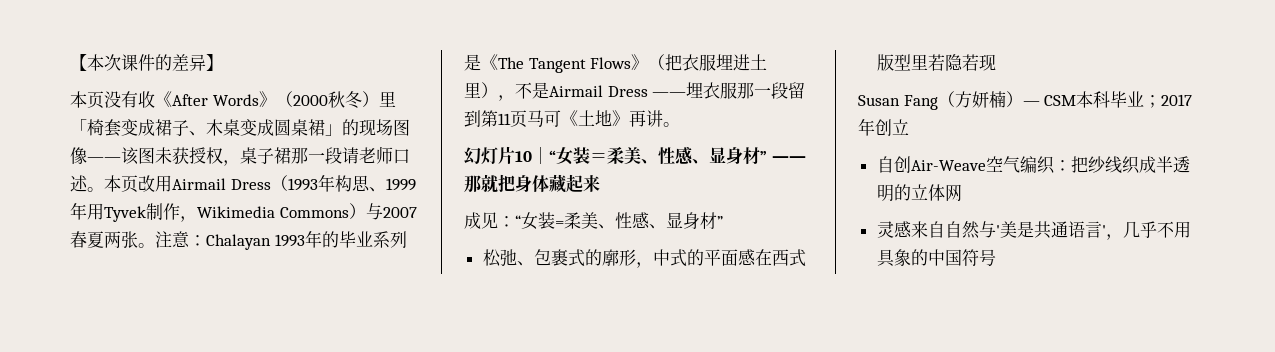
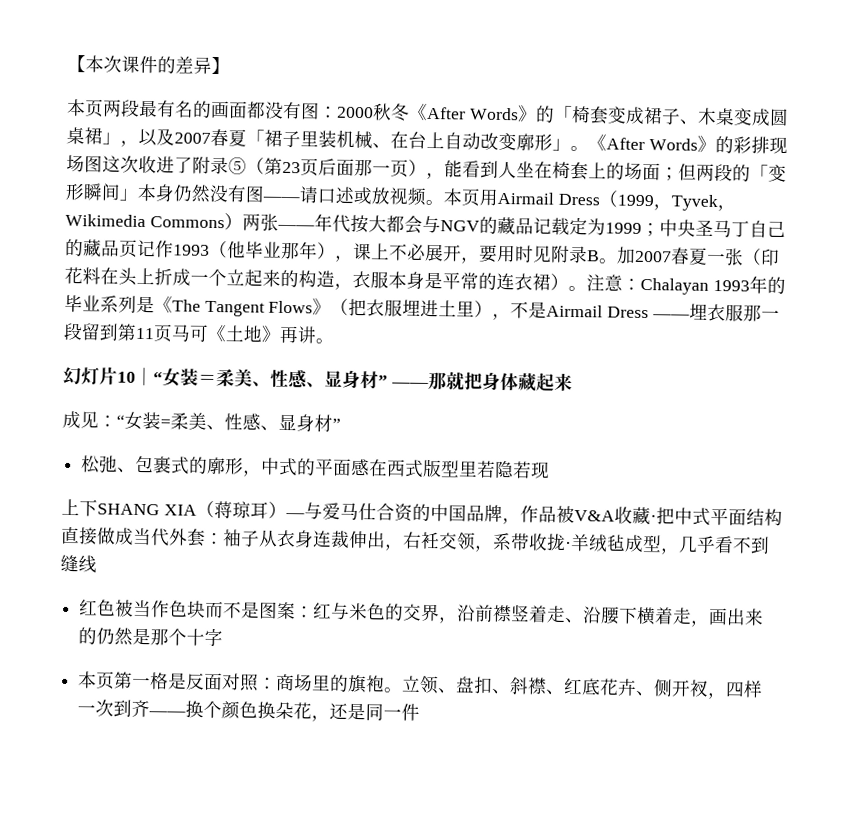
[104,91,396,109] 没有收《After Words》（2000秋冬）里 -> [103,99,555,123] 两段最有名的画面都没有图：2000秋冬《After Words》的
[342,119,410,136] [70,146,410,166] [70,174,416,193] [70,202,417,222] [70,231,138,248] 的现场图像——该图未获授权，桌子裙那一段请老师口述。本页改用Airmail Dress（1993年构思、1999年用Tyvek制作，Wikimedia Commons）与2007春夏两张 -> [120,128,788,154] [66,154,787,182] [65,182,736,212] [65,213,786,238] [65,238,780,266] [64,266,569,291] ，以及2007春夏「裙子里装机械、在台上自动改变廓形」。《After Words》的彩排现场图这次收进了附录⑤（第23页后面那一页），能看到人坐在椅套上的场面；但两段的「变形瞬间」本身仍然没有图——请口述或放视频。本页用Airmail Dress（1999，Tyvek，Wikimedia Commons）两张——年代按大都会与NGV的藏品记载定为1999；中央圣马丁自己的藏品页记作1993（他毕业那年），课上不必展开，要用时见附录B。加2007春夏一张（印花料在头上折成一个立起来的构造，衣服本身是平常的连衣裙）
[858,91,1193,110] [858,118,909,136] [876,156,1190,174] [876,184,962,202] [876,221,1191,240] [876,249,996,267] Susan Fang（方妍楠）— CSM本科毕业；2017年创立 // 自创Air-Weave空气编织：把纱线织成半透明的立体网 // 灵感来自自然与'美是共通语言'，几乎不用具象的中国符号 -> [61,498,783,526] [61,526,770,555] [60,554,97,574] [79,599,765,627] [78,627,224,647] [78,671,764,700] [77,699,421,722] 上下SHANG XIA（蒋琼耳）—与爱马仕合资的中国品牌，作品被V&A收藏·把中式平面结构直接做成当代外套：袖子从衣身连裁伸出，右衽交领，系带收拢·羊绒毡成型，几乎看不到缝线 // 红色被当作色块而不是图案：红与米色的交界，沿前襟竖着走、沿腰下横着走，画出来的仍然是那个十字 // 本页第一格是反面对照：商场里的旗袍。立领、盘扣、斜襟、红底花卉、侧开衩，四样一次到齐——换个颜色换朵花，还是同一件

